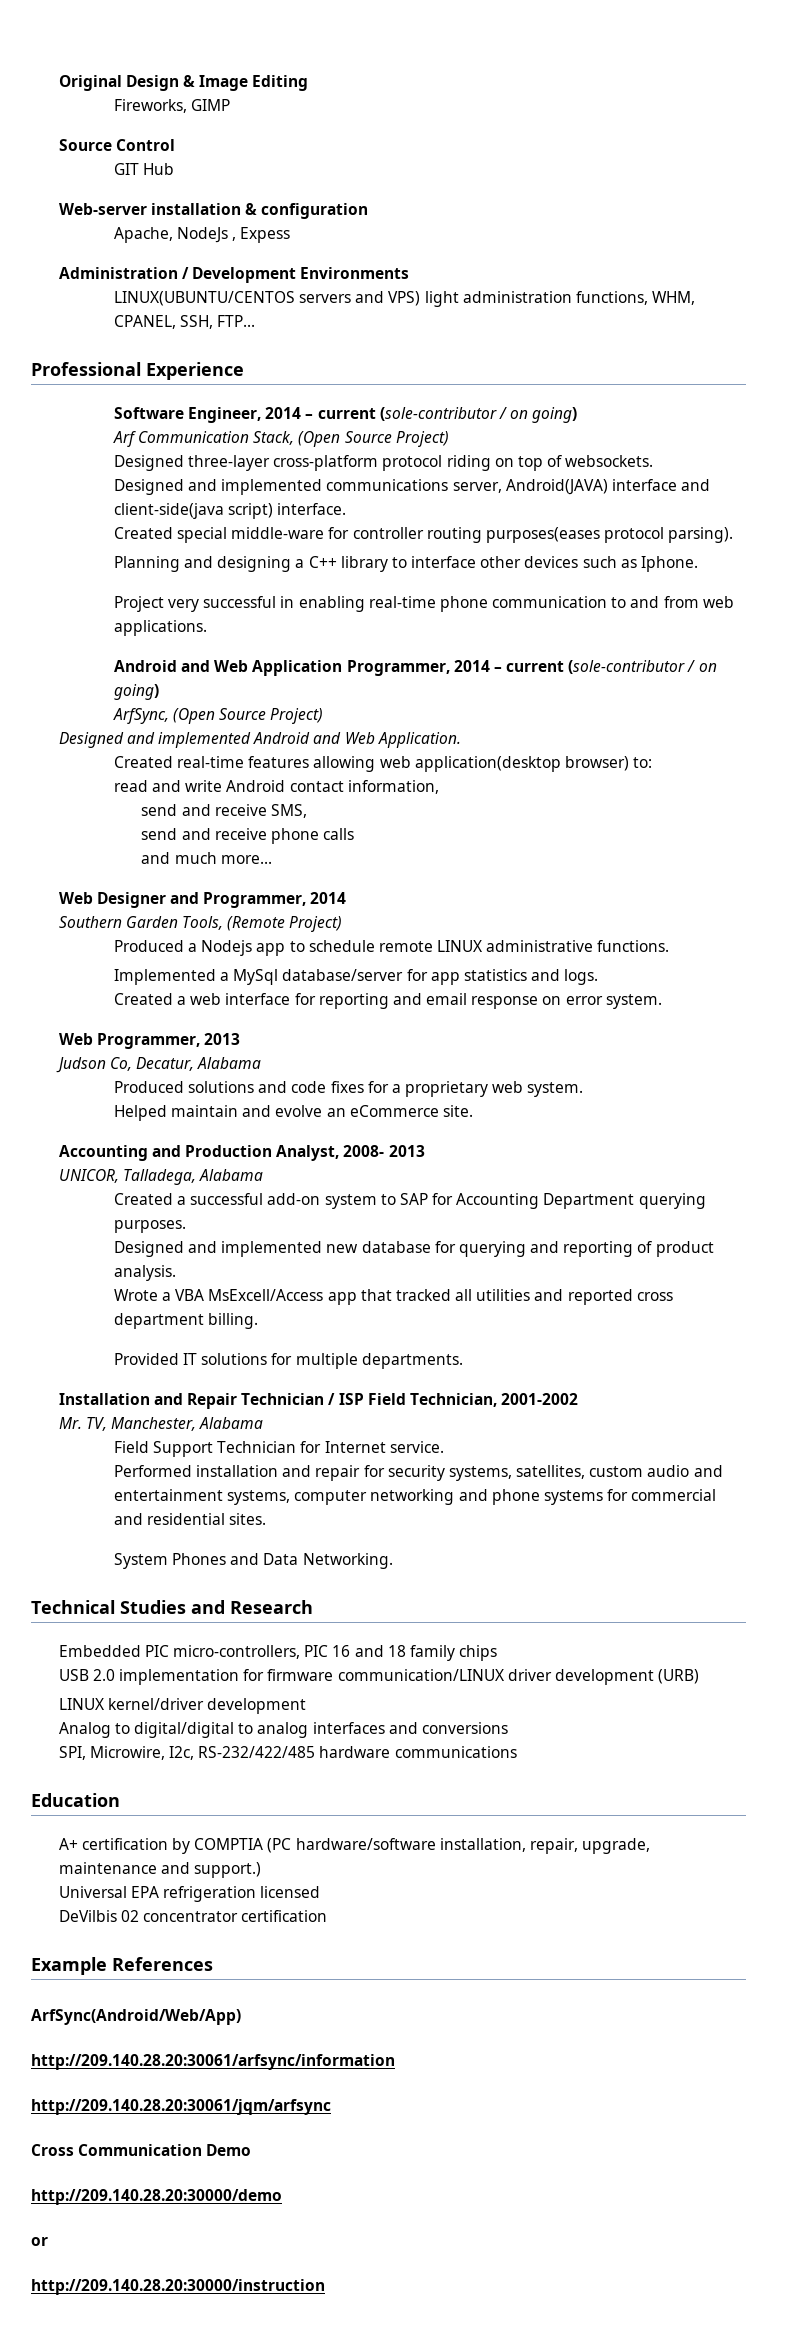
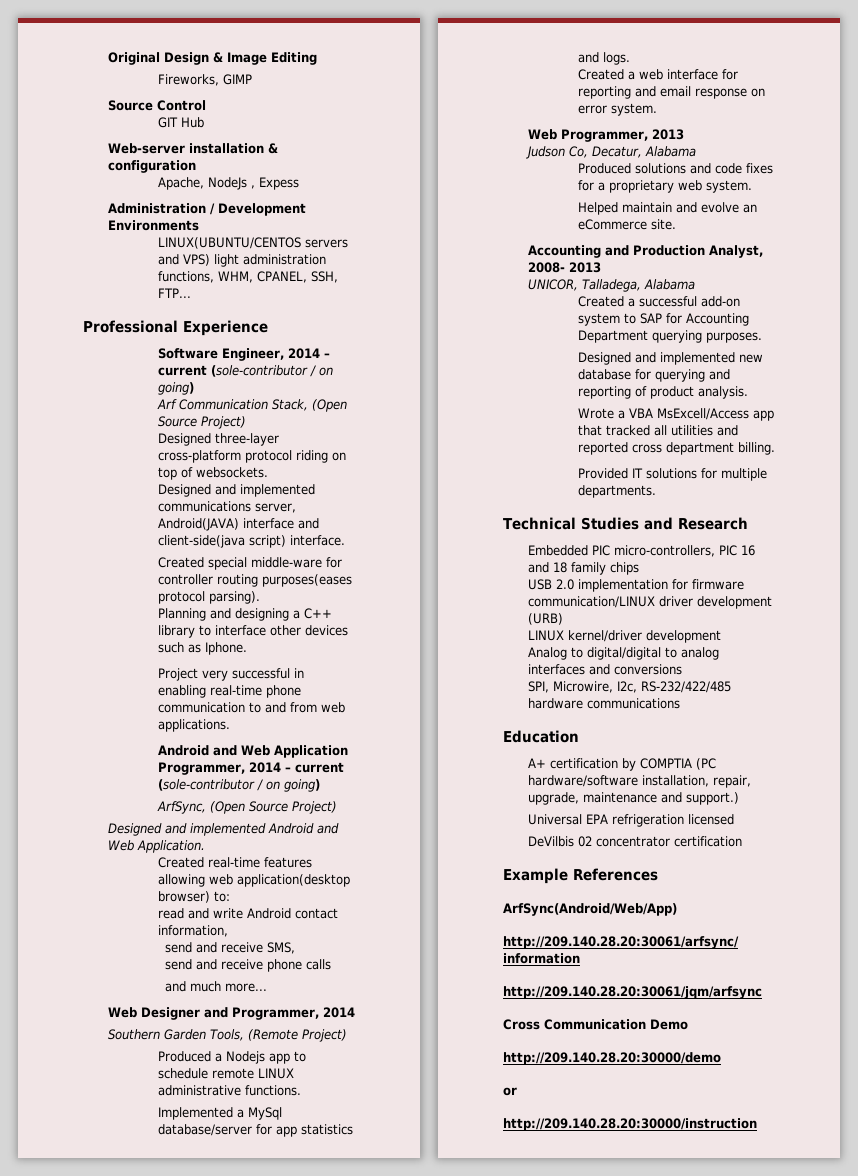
[58,1393,579,1409] [58,1417,264,1431] [113,1441,444,1457] [113,1465,723,1481] [113,1489,717,1505] [113,1513,267,1525] [113,1553,393,1569] // Installation and Repair Technician / ISP Field Technician, 2001-2002 // Mr. TV, Manchester, Alabama // Field Support Technician for Internet service. // Performed installation and repair for security systems, satellites, custom audio and entertainment systems, computer networking and phone systems for commercial and residential sites. // System Phones and Data Networking. -> (656, 491) none

